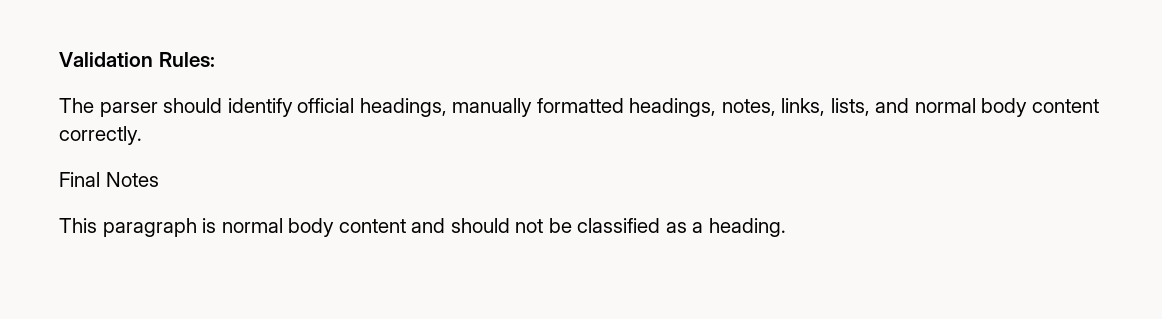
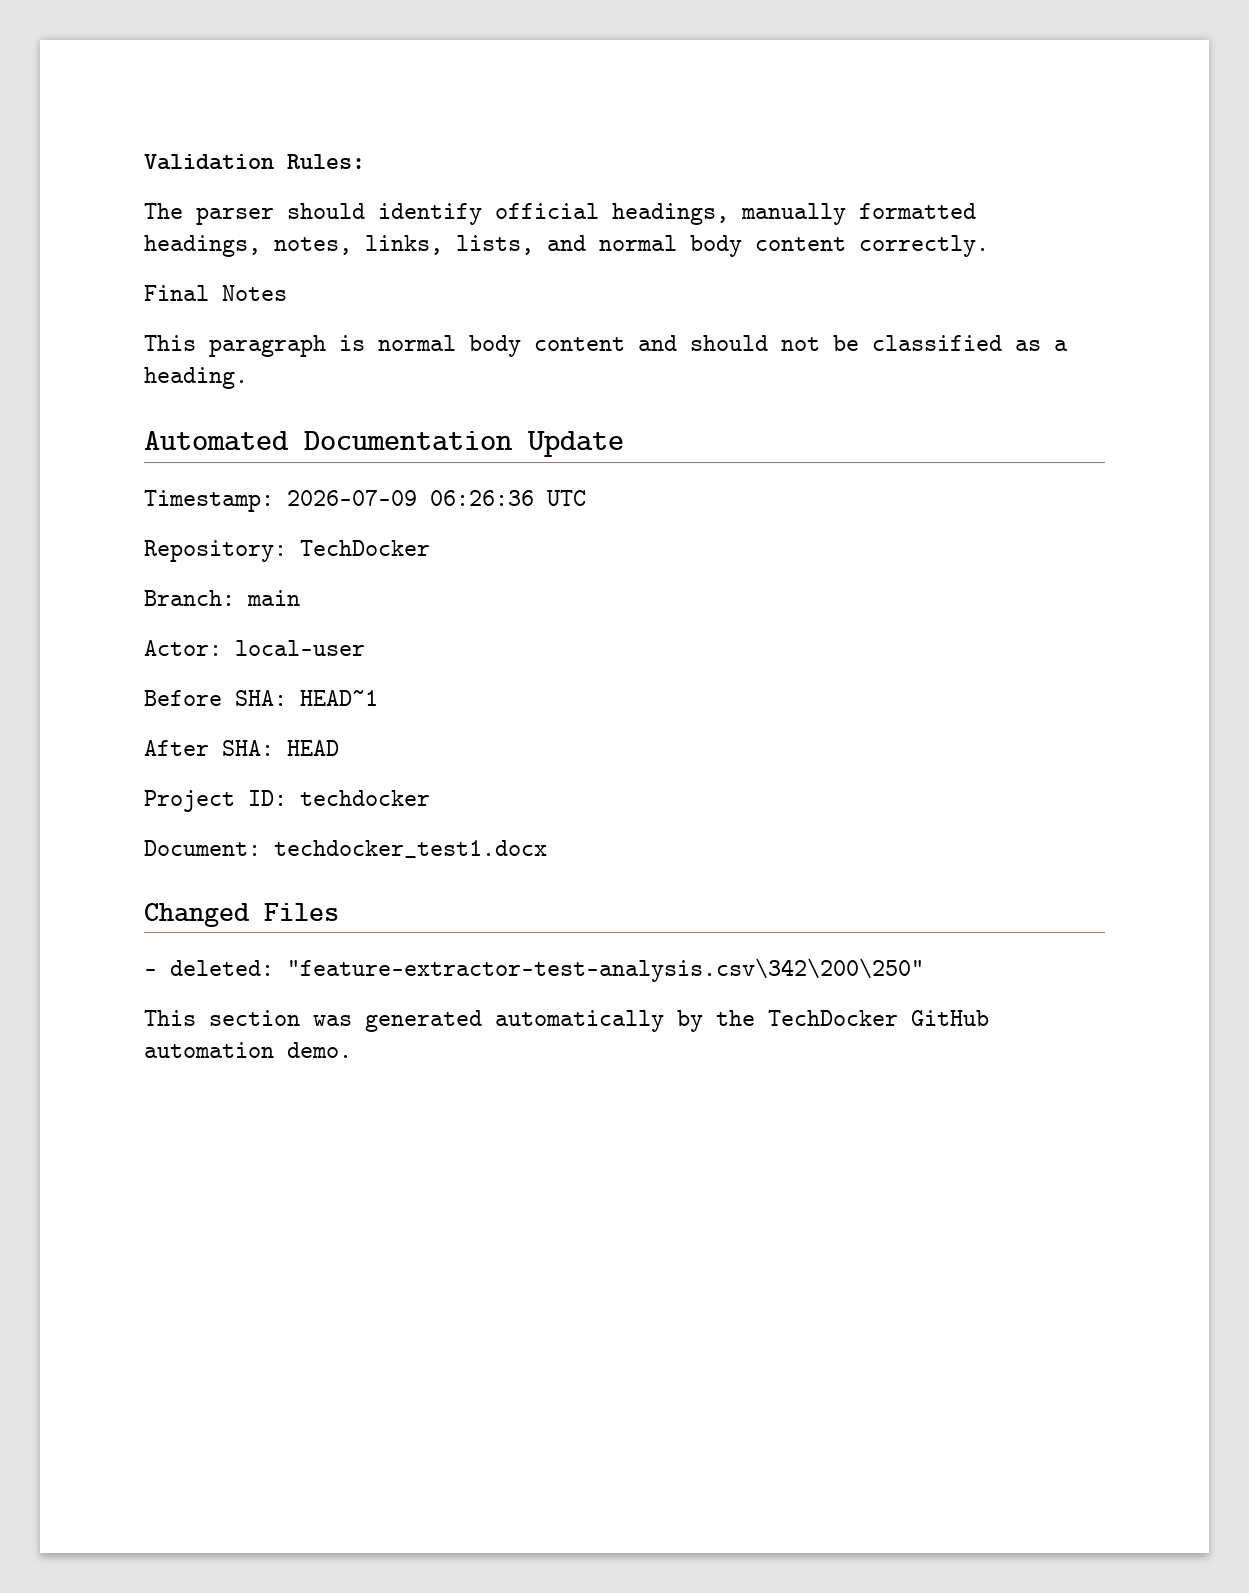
(786, 227) none -> [144,431,624,457] [144,490,586,512] [144,540,430,562] [144,590,300,606] [144,640,365,656] [144,690,378,706] [144,740,339,756] [144,790,430,812] [144,840,547,858] [144,903,339,927] [144,958,924,982] [144,1010,989,1032] [144,1042,352,1058] // Automated Documentation Update // Timestamp: 2026-07-09 06:26:36 UTC // Repository: TechDocker // Branch: main // Actor: local-user // Before SHA: HEAD~1 // After SHA: HEAD // Project ID: techdocker // Document: techdocker_test1.docx // Changed Files // - deleted: "feature-extractor-test-analysis.csv\342\200\250" // This section was generated automatically by the TechDocker GitHub automation demo.

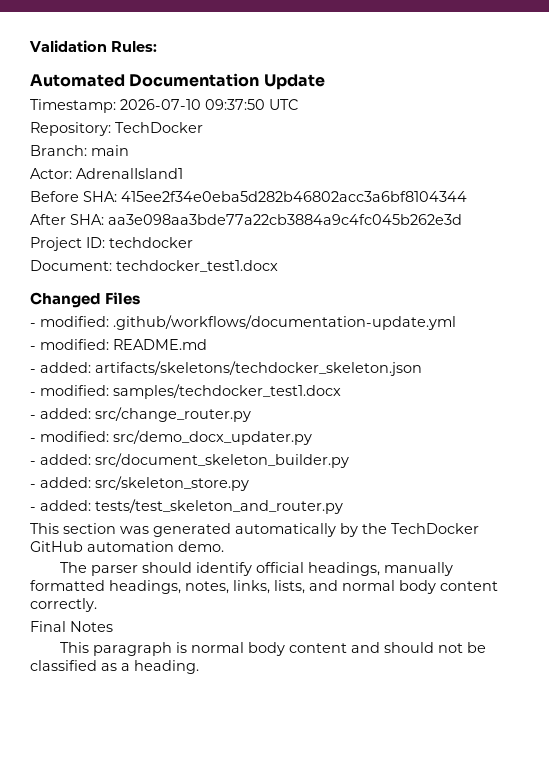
(365, 161) none -> [30,73,325,90] [30,99,298,113] [30,122,203,136] [30,145,129,156] [30,168,183,179] [30,191,467,202] [30,214,462,225] [30,237,193,251] [30,260,278,272] [30,292,141,308] [30,315,456,330] [30,339,207,350] [30,361,422,376] [30,384,341,399] [30,407,251,422] [30,430,312,445] [30,453,349,468] [30,476,249,491] [30,499,343,514] [30,523,479,537] [30,541,224,552] // Automated Documentation Update // Timestamp: 2026-07-10 09:37:50 UTC // Repository: TechDocker // Branch: main // Actor: AdrenalIsland1 // Before SHA: 415ee2f34e0eba5d282b46802acc3a6bf8104344 // After SHA: aa3e098aa3bde77a22cb3884a9c4fc045b262e3d // Project ID: techdocker // Document: techdocker_test1.docx // Changed Files // - modified: .github/workflows/documentation-update.yml // - modified: README.md // - added: artifacts/skeletons/techdocker_skeleton.json // - modified: samples/techdocker_test1.docx // - added: src/change_router.py // - modified: src/demo_docx_updater.py // - added: src/document_skeleton_builder.py // - added: src/skeleton_store.py // - added: tests/test_skeleton_and_router.py // This section was generated automatically by the TechDocker GitHub automation demo.
[144,431,624,457] [144,490,586,512] [144,540,430,562] [144,590,300,606] [144,640,365,656] [144,690,378,706] [144,740,339,756] [144,790,430,812] [144,840,547,858] [144,903,339,927] [144,958,924,982] [144,1010,989,1032] [144,1042,352,1058] // Automated Documentation Update // Timestamp: 2026-07-09 06:26:36 UTC // Repository: TechDocker // Branch: main // Actor: local-user // Before SHA: HEAD~1 // After SHA: HEAD // Project ID: techdocker // Document: techdocker_test1.docx // Changed Files // - deleted: "feature-extractor-test-analysis.csv\342\200\250" // This section was generated automatically by the TechDocker GitHub automation demo. -> (199, 667) none

